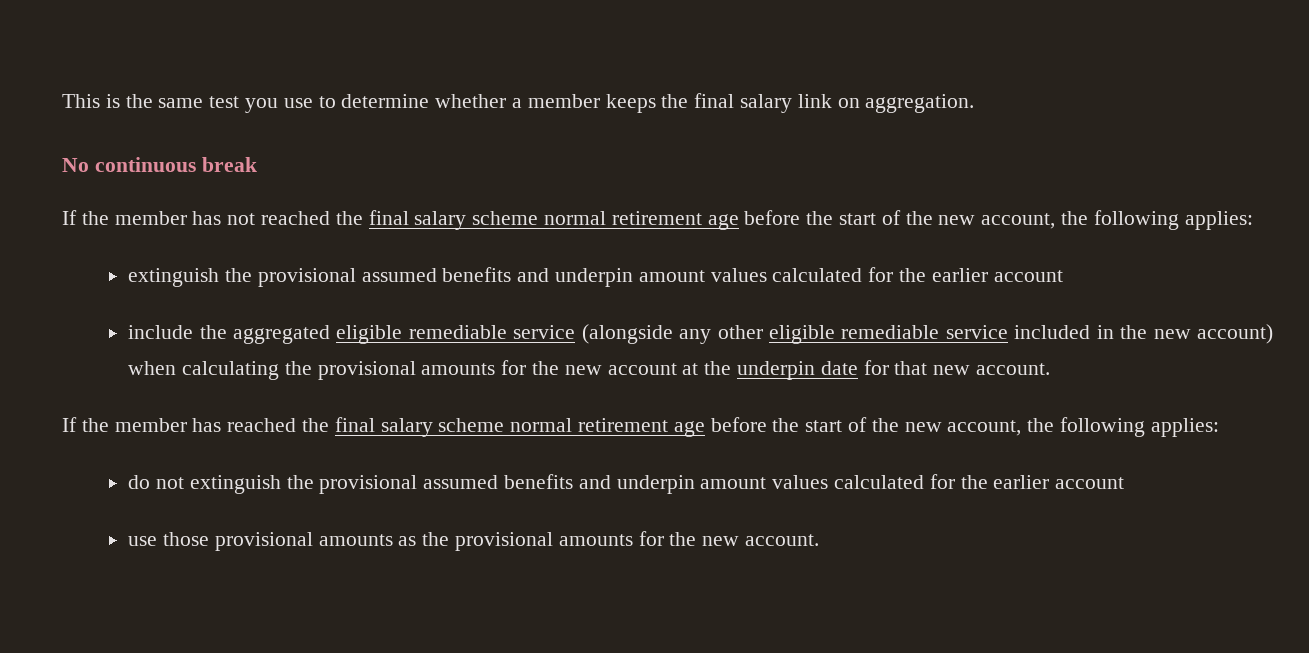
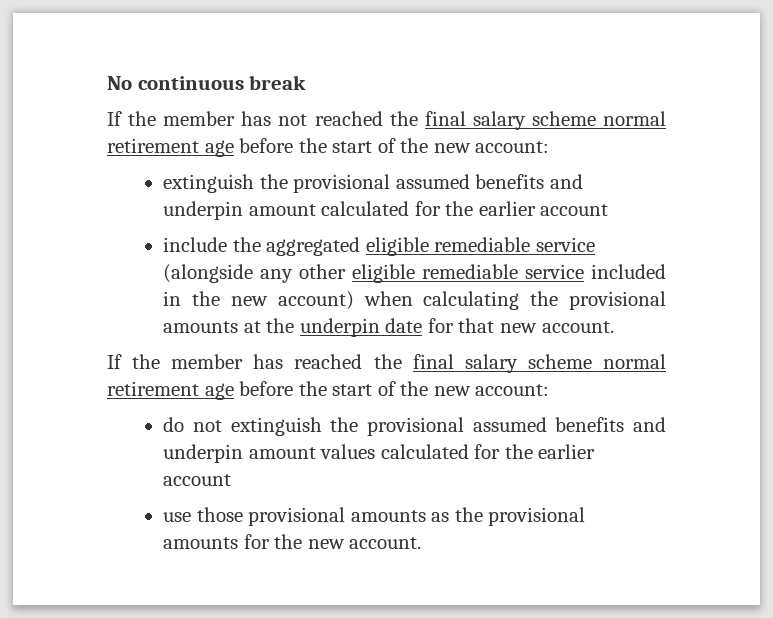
[62,93,975,113] This is the same test you use to determine whether a member keeps the final salary link on aggregation. // -> (107, 83) none
[981,210,1253,230] [128,267,767,287] account, the following applies: // extinguish the provisional assumed benefits and underpin amount values -> [475,141,550,153] [163,174,583,193] [163,201,316,220] account: // extinguish the provisional assumed benefits and underpin amount
[501,360,677,375] for the new account -> (239, 327) none
[947,417,1219,437] account, the following applies: -> [475,384,550,396] account:

